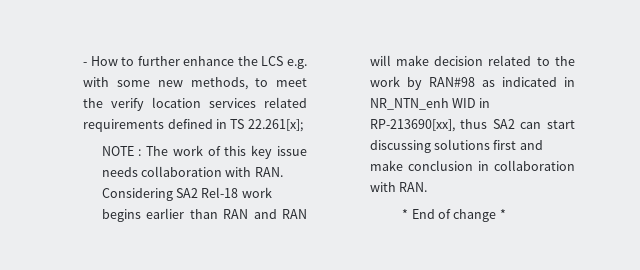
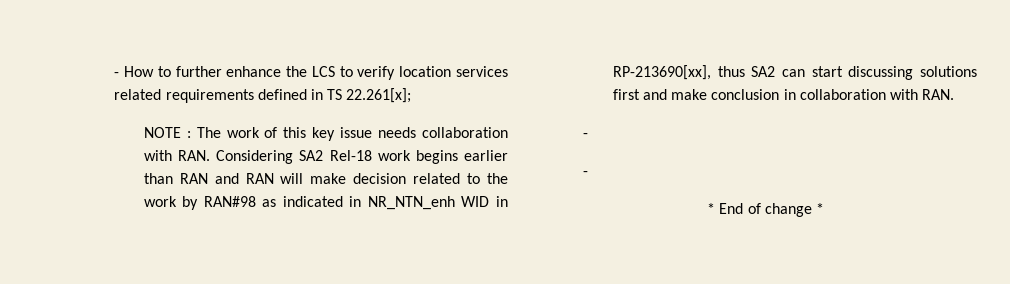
[287,59,307,69] [83,77,307,90] [83,98,104,108] e.g. with some new methods, to meet the -> [339,66,353,77] to
(427, 187) none -> [583,133,589,138] [583,171,589,176] // - // -

